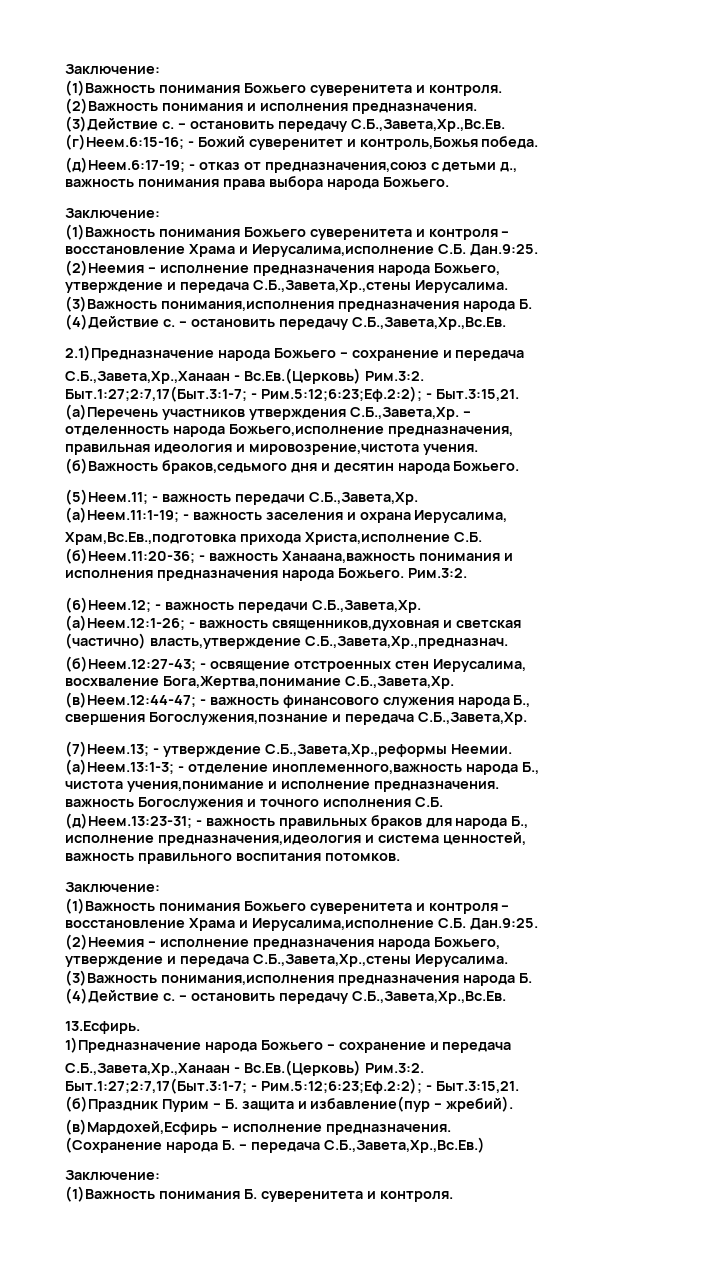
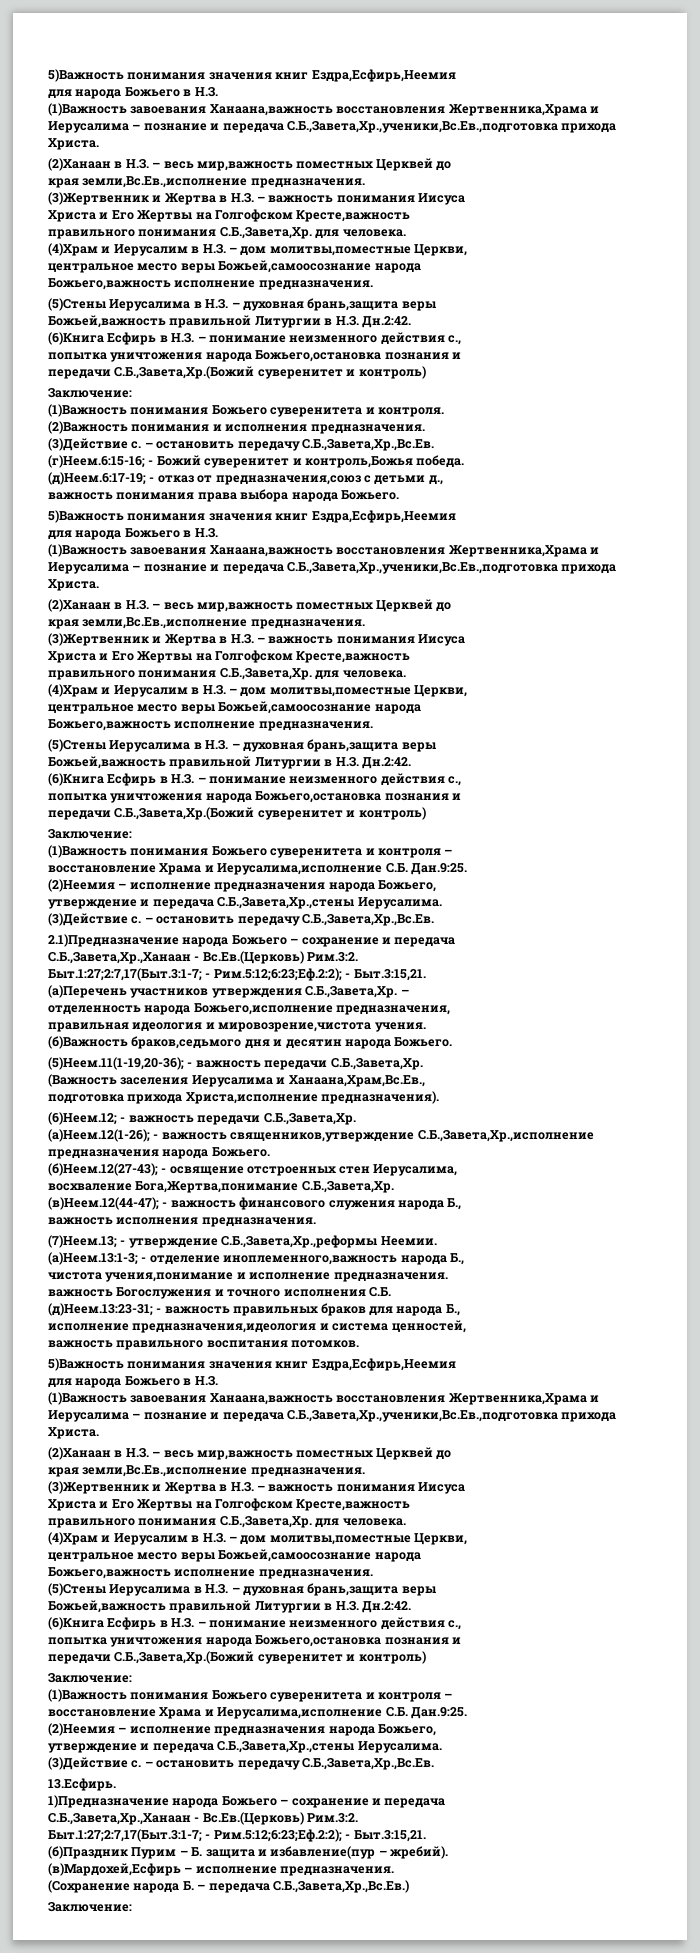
(65, 69) none -> [48,69,456,82] [48,87,218,99] [48,103,599,116] [48,121,617,133] [48,138,99,150] [48,158,451,171] [48,176,365,188] [48,192,465,205] [48,209,411,222] [48,227,406,239] [48,243,467,256] [48,260,421,273] [48,278,373,290] [48,298,436,311] [48,315,411,328] [48,332,461,345] [48,350,461,362] [48,366,426,379] 5)Важность понимания значения книг Ездра,Есфирь,Неемия // для народа Божьего в Н.З. // (1)Важность завоевания Ханаана,важность восстановления Жертвенника,Храма и Иерусалима – познание и передача С.Б.,Завета,Хр.,ученики,Вс.Ев.,подготовка прихода Христа. // (2)Ханаан в Н.З. – весь мир,важность поместных Церквей до // края земли,Вс.Ев.,исполнение предназначения. // (3)Жертвенник и Жертва в Н.З. – важность понимания Иисуса // Христа и Его Жертвы на Голгофском Кресте,важность // правильного понимания С.Б.,Завета,Хр. для человека. // (4)Храм и Иерусалим в Н.З. – дом молитвы,поместные Церкви, // центральное место веры Божьей,самоосознание народа // Божьего,важность исполнение предназначения. // (5)Стены Иерусалима в Н.З. – духовная брань,защита веры // Божьей,важность правильной Литургии в Н.З. Дн.2:42. // (6)Книга Есфирь в Н.З. – понимание неизменного действия с., // попытка уничтожения народа Божьего,остановка познания и // передачи С.Б.,Завета,Хр.(Божий суверенитет и контроль) //
(449, 182) none -> [48,510,456,523] [48,528,218,540] [48,544,599,557] [48,562,617,574] [48,579,99,591] [48,599,451,612] [48,617,365,629] [48,633,465,646] [48,650,411,663] [48,668,406,680] [48,684,467,697] [48,701,421,714] [48,719,373,731] [48,739,436,752] [48,756,411,769] [48,773,461,786] [48,791,461,803] [48,807,426,820] // 5)Важность понимания значения книг Ездра,Есфирь,Неемия // для народа Божьего в Н.З. // (1)Важность завоевания Ханаана,важность восстановления Жертвенника,Храма и Иерусалима – познание и передача С.Б.,Завета,Хр.,ученики,Вс.Ев.,подготовка прихода Христа. // (2)Ханаан в Н.З. – весь мир,важность поместных Церквей до // края земли,Вс.Ев.,исполнение предназначения. // (3)Жертвенник и Жертва в Н.З. – важность понимания Иисуса // Христа и Его Жертвы на Голгофском Кресте,важность // правильного понимания С.Б.,Завета,Хр. для человека. // (4)Храм и Иерусалим в Н.З. – дом молитвы,поместные Церкви, // центральное место веры Божьей,самоосознание народа // Божьего,важность исполнение предназначения. // (5)Стены Иерусалима в Н.З. – духовная брань,защита веры // Божьей,важность правильной Литургии в Н.З. Дн.2:42. // (6)Книга Есфирь в Н.З. – понимание неизменного действия с., // попытка уничтожения народа Божьего,остановка познания и // передачи С.Б.,Завета,Хр.(Божий суверенитет и контроль)
[65,296,532,312] [65,314,159,330] (3)Важность понимания,исполнения предназначения народа Б. // (4)Действие -> [48,913,128,926] (3)Действие
[65,489,418,505] [65,507,508,523] [65,532,482,545] [65,548,513,564] [65,568,467,581] (5)Неем.11; - важность передачи С.Б.,Завета,Хр. // (а)Неем.11:1-19; - важность заселения и охрана Иерусалима, // Храм,Вс.Ев.,подготовка прихода Христа,исполнение С.Б. // (б)Неем.11:20-36; - важность Ханаана,важность понимания и // исполнения предназначения народа Божьего. Рим.3:2. -> [48,1057,423,1070] [48,1074,425,1087] [48,1091,440,1104] (5)Неем.11(1-19,20-36); - важность передачи С.Б.,Завета,Хр. // (Важность заселения Иерусалима и Ханаана,Храм,Вс.Ев., // подготовка прихода Христа,исполнение предназначения).
[65,615,521,631] [65,633,508,649] [65,656,196,672] (а)Неем.12:1-26; - важность священников,духовная и светская // (частично) власть,утверждение С.Б.,Завета,Хр.,предназнач. // (б)Неем.12:27-43; -> [48,1129,594,1142] [48,1147,270,1159] [48,1163,158,1176] (а)Неем.12(1-26); - важность священников,утверждение С.Б.,Завета,Хр.,исполнение предназначения народа Божьего. // (б)Неем.12(27-43);
[65,692,196,708] (в)Неем.12:44-47; -> [48,1197,159,1210] (в)Неем.12(44-47);
[65,712,527,725] свершения Богослужения,познание и передача С.Б.,Завета,Хр. -> [48,1217,316,1227] важность исполнения предназначения.
(400, 857) none -> [48,1358,456,1371] [48,1376,218,1388] [48,1392,599,1405] [48,1410,617,1422] [48,1427,99,1439] [48,1447,451,1460] [48,1465,365,1477] [48,1481,465,1494] [48,1498,411,1511] [48,1516,406,1528] [48,1532,467,1545] [48,1549,421,1562] [48,1567,373,1579] [48,1583,436,1596] [48,1600,411,1613] [48,1617,461,1630] [48,1635,461,1647] [48,1651,426,1664] // 5)Важность понимания значения книг Ездра,Есфирь,Неемия // для народа Божьего в Н.З. // (1)Важность завоевания Ханаана,важность восстановления Жертвенника,Храма и Иерусалима – познание и передача С.Б.,Завета,Хр.,ученики,Вс.Ев.,подготовка прихода Христа. // (2)Ханаан в Н.З. – весь мир,важность поместных Церквей до // края земли,Вс.Ев.,исполнение предназначения. // (3)Жертвенник и Жертва в Н.З. – важность понимания Иисуса // Христа и Его Жертвы на Голгофском Кресте,важность // правильного понимания С.Б.,Завета,Хр. для человека. // (4)Храм и Иерусалим в Н.З. – дом молитвы,поместные Церкви, // центральное место веры Божьей,самоосознание народа // Божьего,важность исполнение предназначения. // (5)Стены Иерусалима в Н.З. – духовная брань,защита веры // Божьей,важность правильной Литургии в Н.З. Дн.2:42. // (6)Книга Есфирь в Н.З. – понимание неизменного действия с., // попытка уничтожения народа Божьего,остановка познания и // передачи С.Б.,Завета,Хр.(Божий суверенитет и контроль)
[65,970,532,986] [65,988,159,1004] (3)Важность понимания,исполнения предназначения народа Б. // (4)Действие -> [48,1757,128,1770] (3)Действие
[65,1186,453,1202] // (1)Важность понимания Б. суверенитета и контроля. -> (132, 1907) none

